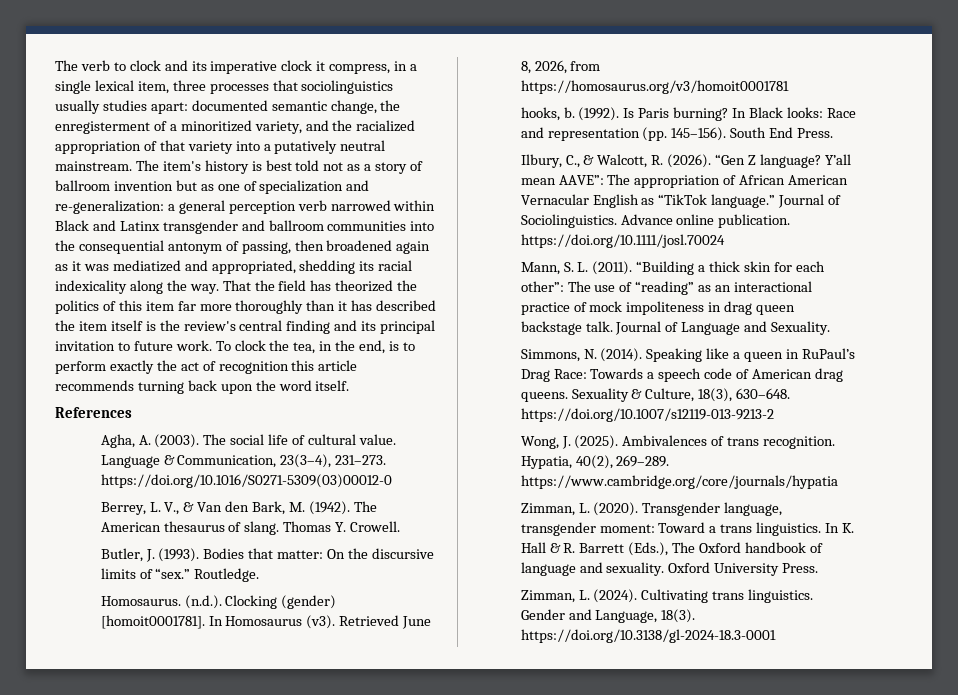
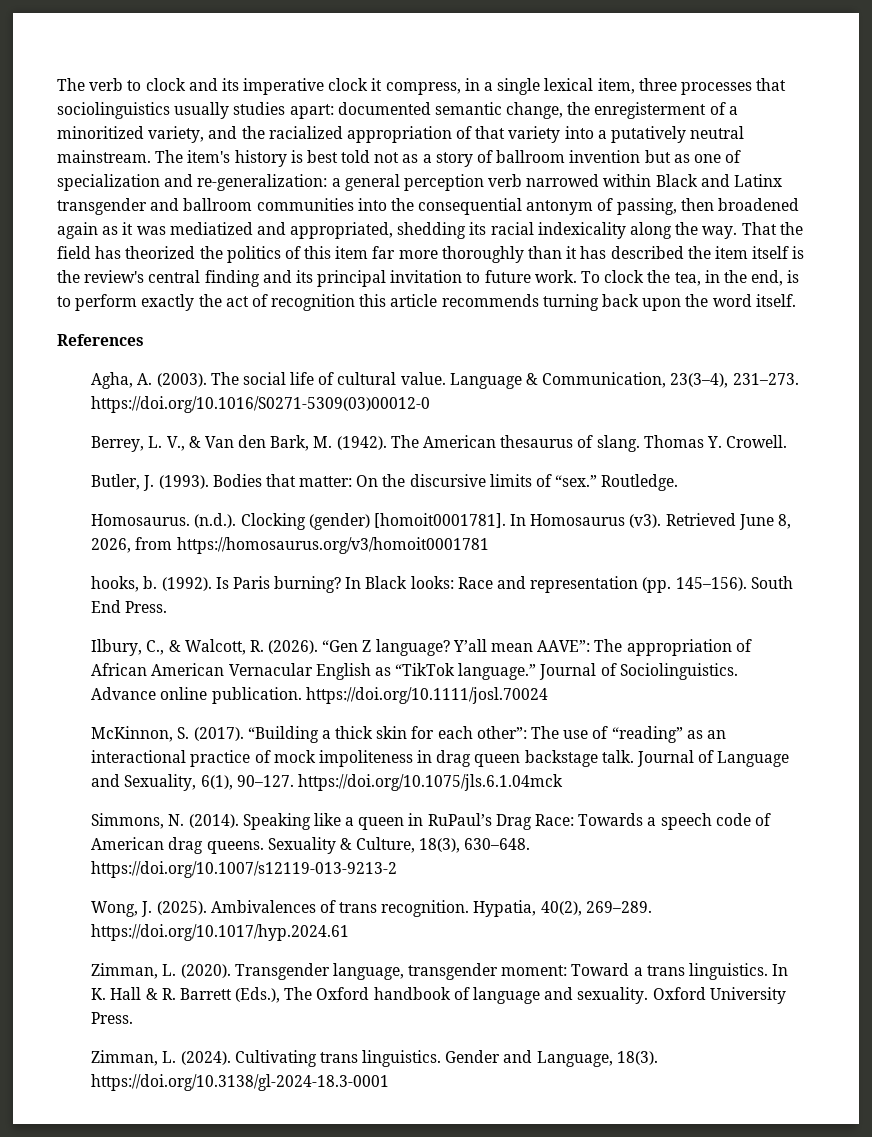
[520,261,633,275] Mann, S. L. (2011). -> [91,726,244,742] McKinnon, S. (2017).
[771,321,831,335] Sexuality. -> [124,774,563,791] Sexuality, 6(1), 90–127. https://doi.org/10.1075/jls.6.1.04mck
[520,475,838,489] https://www.cambridge.org/core/journals/hypatia -> [91,924,350,941] https://doi.org/10.1017/hyp.2024.61

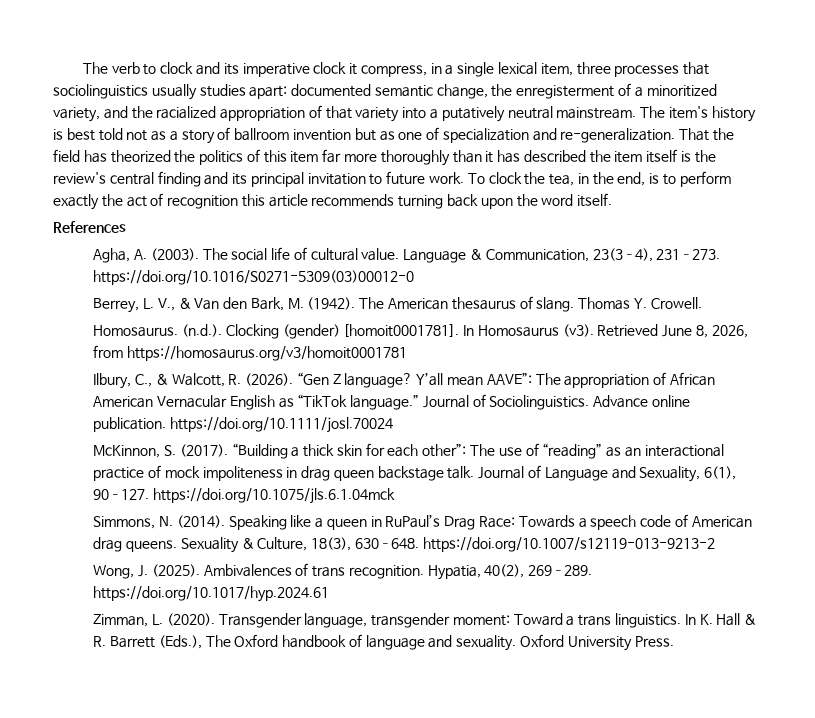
[197,174,783,191] [57,198,800,215] [57,222,738,239] re-generalization: a general perception verb narrowed within Black and Latinx transgender and ballroom communities into the consequential antonym of passing, then broadened again as it was mediatized and appropriated, shedding its racial indexicality along the way. -> [560,128,676,143] re-generalization.
[91,474,679,491] // Butler, J. (1993). Bodies that matter: On the discursive limits of “sex.” Routledge. -> (702, 303) none
[91,576,793,593] [91,600,168,613] // hooks, b. (1992). Is Paris burning? In Black looks: Race and representation (pp. 145–156). South End Press. -> (407, 353) none
[91,1050,658,1067] [91,1074,390,1091] // Zimman, L. (2024). Cultivating trans linguistics. Gender and Language, 18(3). https://doi.org/10.3138/gl-2024-18.3-0001 -> (674, 641) none

